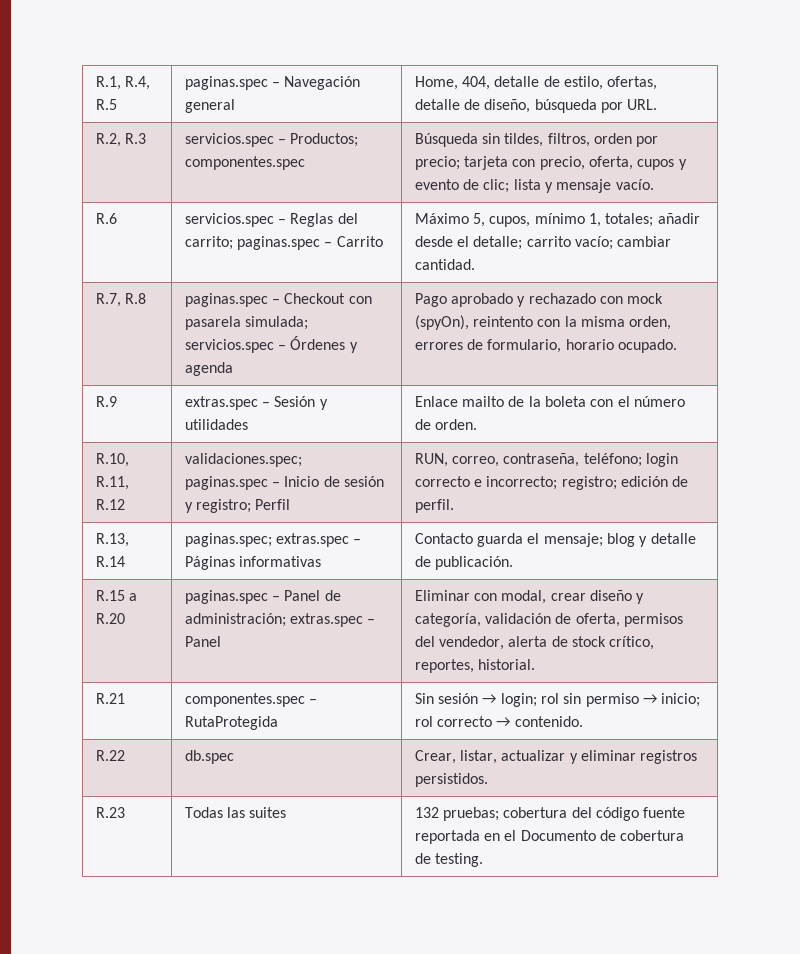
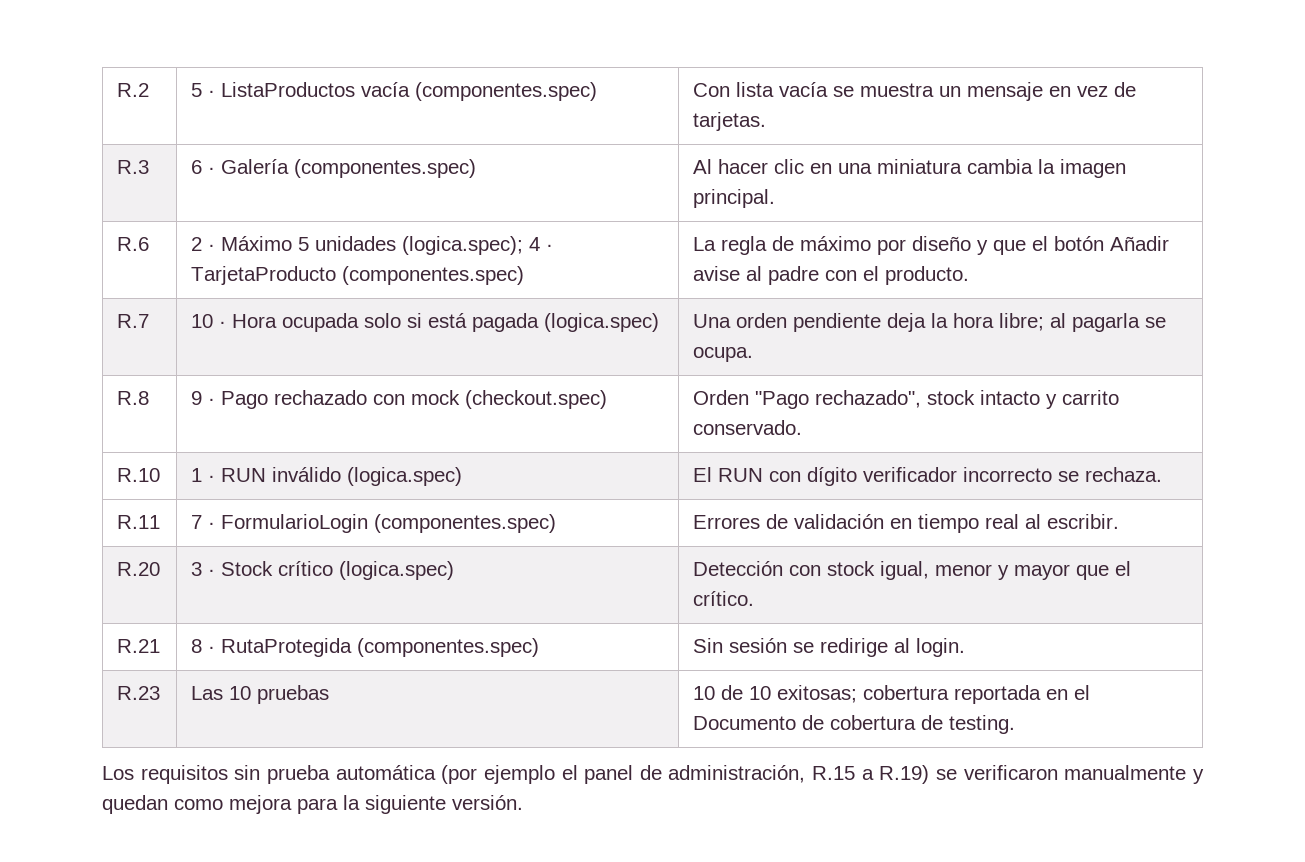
[95,76,150,90] [95,99,117,110] [184,76,361,90] [184,99,235,113] [414,76,658,90] [414,99,658,113] [95,133,146,147] [184,133,359,147] [184,156,305,170] [414,133,659,147] [414,156,687,170] [414,179,654,193] [95,213,117,224] [184,213,358,227] [184,236,383,250] [414,213,700,227] [414,236,672,250] [414,259,475,270] [95,293,146,307] [184,293,372,307] [184,316,308,330] [184,336,358,353] [184,362,233,376] [414,293,664,307] [414,315,672,330] [414,339,677,353] [95,396,117,407] [184,396,328,410] [184,419,248,430] [414,396,685,407] [414,419,477,430] [95,453,129,467] [95,476,129,490] [95,499,125,510] [184,453,302,467] [184,476,384,490] [184,499,291,513] [414,453,678,467] [414,476,689,490] [414,499,454,513] [95,533,129,547] [95,556,125,567] [184,533,362,547] [184,556,321,570] [414,533,696,547] [414,556,513,570] [95,590,137,601] [95,613,125,624] [184,590,341,604] [184,613,376,627] [184,636,221,647] [414,590,645,604] [414,613,683,627] [414,636,655,650] [414,659,535,673] R.1, R.4, R.5 | paginas.spec – Navegación general | Home, 404, detalle de estilo, ofertas, detalle de diseño, búsqueda por URL. // R.2, R.3 | servicios.spec – Productos; componentes.spec | Búsqueda sin tildes, filtros, orden por precio; tarjeta con precio, oferta, cupos y evento de clic; lista y mensaje vacío. // R.6 | servicios.spec – Reglas del carrito; paginas.spec – Carrito | Máximo 5, cupos, mínimo 1, totales; añadir desde el detalle; carrito vacío; cambiar cantidad. // R.7, R.8 | paginas.spec – Checkout con pasarela simulada; servicios.spec – Órdenes y agenda | Pago aprobado y rechazado con mock (spyOn), reintento con la misma orden, errores de formulario, horario ocupado. // R.9 | extras.spec – Sesión y utilidades | Enlace mailto de la boleta con el número de orden. // R.10, R.11, R.12 | validaciones.spec; paginas.spec – Inicio de sesión y registro; Perfil | RUN, correo, contraseña, teléfono; login correcto e incorrecto; registro; edición de perfil. // R.13, R.14 | paginas.spec; extras.spec – Páginas informativas | Contacto guarda el mensaje; blog y detalle de publicación. // R.15 a R.20 | paginas.spec – Panel de administración; extras.spec – Panel | Eliminar con modal, crear diseño y categoría, validación de oferta, permisos del vendedor, alerta de stock crítico, reportes, historial. -> [117,83,150,97] [191,82,598,101] [693,82,1137,101] [693,112,767,131] [117,160,150,174] [191,159,477,178] [693,159,1127,178] [693,189,776,208] [117,237,150,251] [191,236,554,255] [191,266,525,285] [693,236,1170,255] [693,266,970,285] [117,314,150,328] [191,313,660,332] [693,313,1167,332] [693,347,754,362] [117,391,150,405] [191,390,608,409] [693,390,1120,409] [693,420,803,435] [117,468,161,482] [191,467,463,486] [693,467,1163,486] [117,515,161,529] [191,514,557,533] [693,514,1120,533] [117,562,161,576] [191,561,455,580] [693,561,1132,580] [693,591,755,606] R.2 | 5 · ListaProductos vacía (componentes.spec) | Con lista vacía se muestra un mensaje en vez de tarjetas. // R.3 | 6 · Galería (componentes.spec) | Al hacer clic en una miniatura cambia la imagen principal. // R.6 | 2 · Máximo 5 unidades (logica.spec); 4 · TarjetaProducto (componentes.spec) | La regla de máximo por diseño y que el botón Añadir avise al padre con el producto. // R.7 | 10 · Hora ocupada solo si está pagada (logica.spec) | Una orden pendiente deja la hora libre; al pagarla se ocupa. // R.8 | 9 · Pago rechazado con mock (checkout.spec) | Orden "Pago rechazado", stock intacto y carrito conservado. // R.10 | 1 · RUN inválido (logica.spec) | El RUN con dígito verificador incorrecto se rechaza. // R.11 | 7 · FormularioLogin (componentes.spec) | Errores de validación en tiempo real al escribir. // R.20 | 3 · Stock crítico (logica.spec) | Detección con stock igual, menor y mayor que el crítico.
[184,693,317,707] componentes.spec – -> [191,639,216,653] 8 ·
(278, 723) none -> [357,638,540,657] (componentes.spec)
[482,693,701,707] [414,716,583,727] [95,750,125,761] [184,750,234,764] [414,750,698,764] [414,773,488,787] [95,807,125,818] [184,807,287,818] [414,807,686,821] → login; rol sin permiso → inicio; rol correcto → contenido. // R.22 | db.spec | Crear, listar, actualizar y eliminar registros persistidos. // R.23 | Todas las suites | 132 pruebas; cobertura del código fuente -> [793,638,966,657] [117,686,161,700] [191,685,330,704] [693,685,950,703] se redirige al login. // R.23 | Las 10 pruebas | 10 de 10 exitosas; cobertura
(483, 860) none -> [102,765,1204,784] [102,795,523,814] // Los requisitos sin prueba automática (por ejemplo el panel de administración, R.15 a R.19) se verificaron manualmente y quedan como mejora para la siguiente versión.

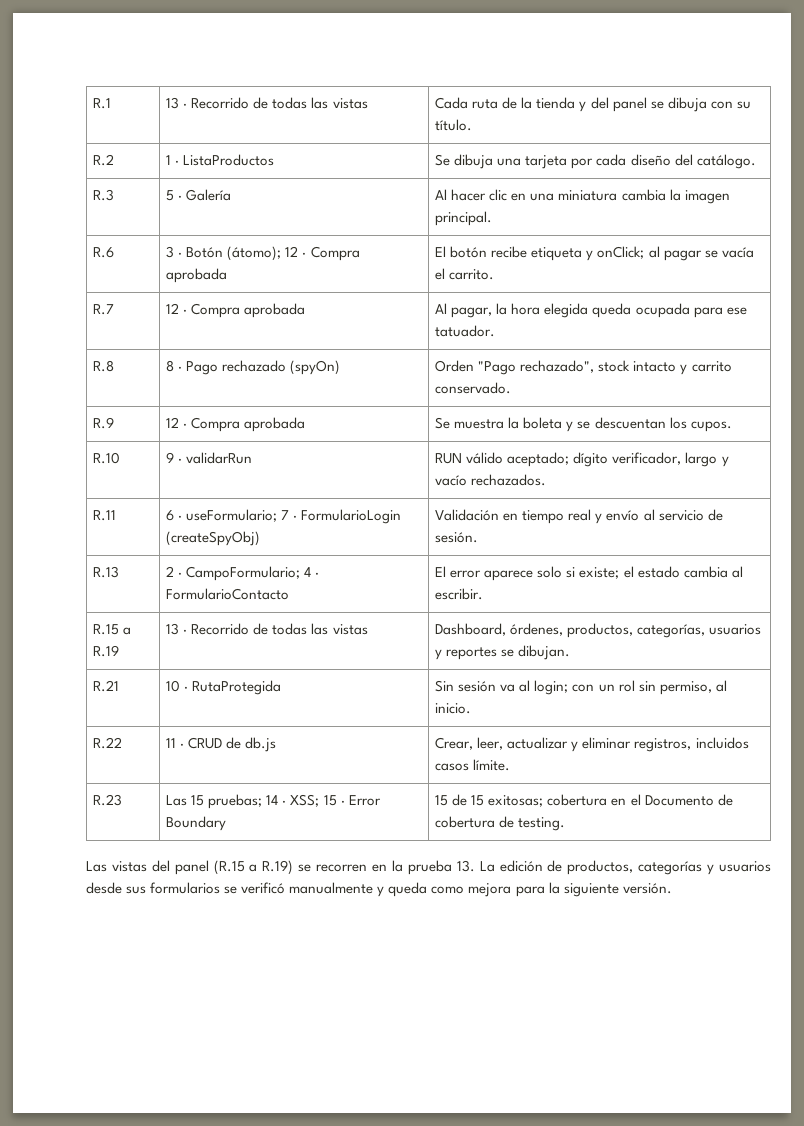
[117,83,150,97] [191,82,598,101] [693,82,1137,101] [693,112,767,131] [117,160,150,174] [191,160,203,174] R.2 | 5 · ListaProductos vacía (componentes.spec) | Con lista vacía se muestra un mensaje en vez de tarjetas. // R.3 | 6 -> [93,98,112,109] [166,97,368,109] [435,97,751,112] [435,119,473,131] [93,154,115,166] [166,154,275,166] [435,154,756,169] [93,189,115,201] [166,190,175,201] R.1 | 13 · Recorrido de todas las vistas | Cada ruta de la tienda y del panel se dibuja con su título. // R.2 | 1 · ListaProductos | Se dibuja una tarjeta por cada diseño del catálogo. // R.3 | 5
[294,159,477,178] (componentes.spec) -> (232, 195) none
[191,236,554,255] [191,266,525,285] [693,236,1170,255] [693,266,970,285] [117,314,150,328] [191,313,660,332] [693,313,1167,332] [693,347,754,362] 2 · Máximo 5 unidades (logica.spec); 4 · TarjetaProducto (componentes.spec) | La regla de máximo por diseño y que el botón Añadir avise al padre con el producto. // R.7 | 10 · Hora ocupada solo si está pagada (logica.spec) | Una orden pendiente deja la hora libre; al pagarla se ocupa. -> [166,246,360,261] [166,268,228,283] [435,246,754,261] [435,268,495,280] [93,304,115,315] [166,303,306,318] [435,303,747,318] [435,325,496,337] 3 · Botón (átomo); 12 · Compra aprobada | El botón recibe etiqueta y onClick; al pagar se vacía el carrito. // R.7 | 12 · Compra aprobada | Al pagar, la hora elegida queda ocupada para ese tatuador.
[191,391,203,405] 9 -> [166,360,175,372] 8
[373,390,608,409] con mock (checkout.spec) -> [290,360,341,375] (spyOn)
[117,468,161,482] [191,467,463,486] [693,467,1163,486] [117,515,161,529] [191,514,557,533] [693,514,1120,533] [117,562,161,576] [191,561,455,580] [693,561,1132,580] [693,591,755,606] R.10 | 1 · RUN inválido (logica.spec) | El RUN con dígito verificador incorrecto se rechaza. // R.11 | 7 · FormularioLogin (componentes.spec) | Errores de validación en tiempo real al escribir. // R.20 | 3 · Stock crítico (logica.spec) | Detección con stock igual, menor y mayor que el crítico. -> [93,417,115,429] [166,417,306,432] [435,417,732,432] [93,452,121,464] [166,452,253,464] [435,452,729,467] [435,474,547,486] [93,510,117,521] [166,509,402,524] [166,531,261,546] [435,509,723,524] [435,532,479,543] [93,566,120,578] [166,566,320,581] [166,588,290,600] [435,566,743,581] [435,588,484,600] [93,624,132,635] [93,645,120,657] [166,623,368,635] [435,623,762,638] [435,645,571,660] R.9 | 12 · Compra aprobada | Se muestra la boleta y se descuentan los cupos. // R.10 | 9 · validarRun | RUN válido aceptado; dígito verificador, largo y vacío rechazados. // R.11 | 6 · useFormulario; 7 · FormularioLogin (createSpyObj) | Validación en tiempo real y envío al servicio de sesión. // R.13 | 2 · CampoFormulario; 4 · FormularioContacto | El error aparece solo si existe; el estado cambia al escribir. // R.15 a R.19 | 13 · Recorrido de todas las vistas | Dashboard, órdenes, productos, categorías, usuarios y reportes se dibujan.
[191,639,203,653] 8 -> [166,680,181,692] 10
[357,638,540,657] (componentes.spec) -> (282, 687) none
[793,638,966,657] [117,686,161,700] [191,685,330,704] [693,685,772,700] se redirige al login. // R.23 | Las 10 pruebas | 10 de 10 -> [500,680,727,695] [435,703,472,714] [93,737,123,749] [166,737,277,752] [435,737,749,752] [435,759,511,771] [93,794,123,806] [166,794,381,809] [166,816,227,831] [435,794,485,806] va al login; con un rol sin permiso, al inicio. // R.22 | 11 · CRUD de db.js | Crear, leer, actualizar y eliminar registros, incluidos casos límite. // R.23 | Las 15 pruebas; 14 · XSS; 15 · Error Boundary | 15 de 15
[954,685,1042,704] reportada -> (608, 800) none
[102,765,1058,784] Los requisitos sin prueba automática (por ejemplo el panel de administración, R.15 a R.19) se verificaron -> [86,860,772,875] [86,882,286,894] Las vistas del panel (R.15 a R.19) se recorren en la prueba 13. La edición de productos, categorías y usuarios desde sus formularios se verificó
[102,795,168,814] quedan -> [388,882,428,897] queda

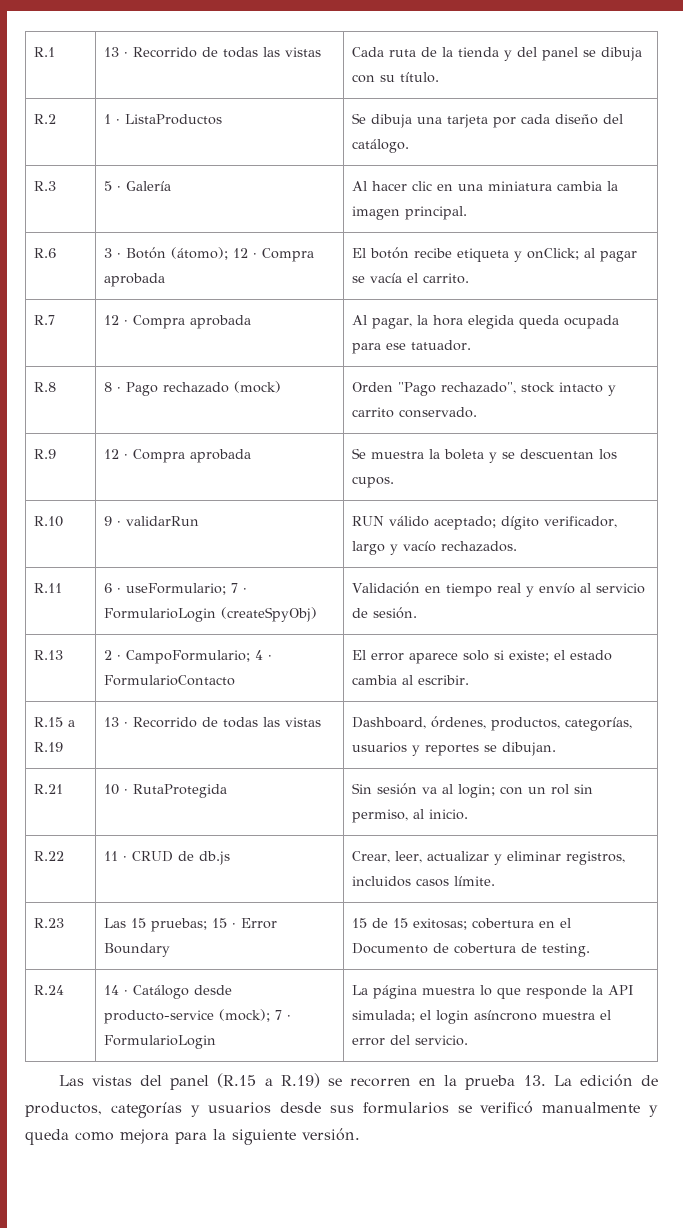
[290,360,341,375] (spyOn) -> [234,381,282,393] (mock)
[266,794,320,807] 14 · XSS; -> (208, 925) none
(566, 824) none -> [34,985,65,995] [104,985,233,999] [104,1009,292,1024] [104,1035,217,1049] [352,985,635,999] [352,1010,612,1024] [352,1035,469,1046] // R.24 | 14 · Catálogo desde producto-service (mock); 7 · FormularioLogin | La página muestra lo que responde la API simulada; el login asíncrono muestra el error del servicio.

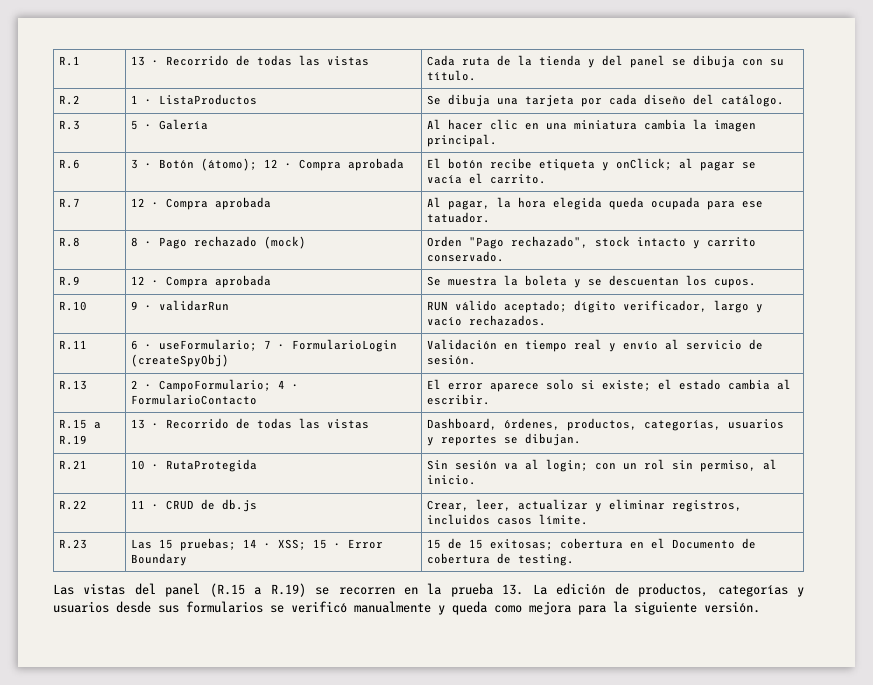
(208, 925) none -> [243,539,307,550] 14 · XSS;
[34,985,65,995] [104,985,233,999] [104,1009,292,1024] [104,1035,217,1049] [352,985,635,999] [352,1010,612,1024] [352,1035,469,1046] // R.24 | 14 · Catálogo desde producto-service (mock); 7 · FormularioLogin | La página muestra lo que responde la API simulada; el login asíncrono muestra el error del servicio. -> (575, 560) none

